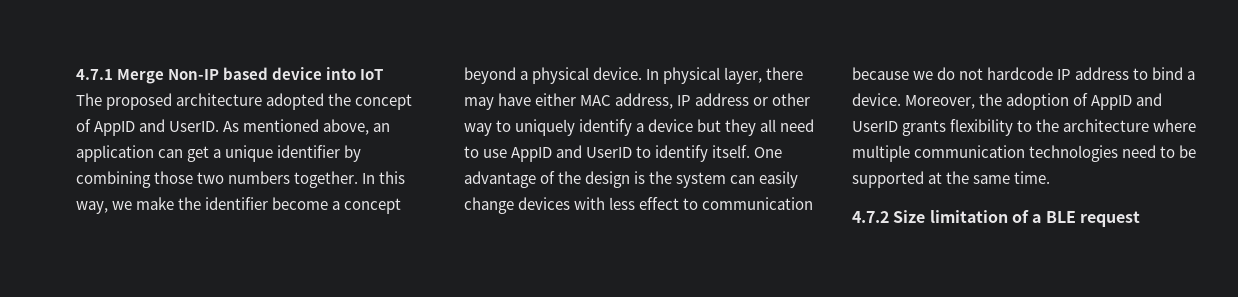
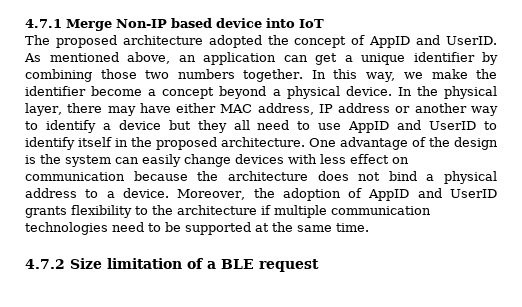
(660, 74) none -> [416,86,438,96] the
[772,93,811,106] other -> [414,103,467,113] another
[515,119,576,136] uniquely -> (38, 125) none
[712,145,751,158] itself. -> [78,137,305,150] itself in the proposed architecture.
[683,198,699,210] to -> [392,157,409,164] on
[913,67,1072,80] we do not hardcode IP -> [197,171,497,184] the architecture does not bind a physical
[1152,67,1184,80] bind -> (99, 193) none
[1153,119,1197,132] where -> [261,205,271,215] if

